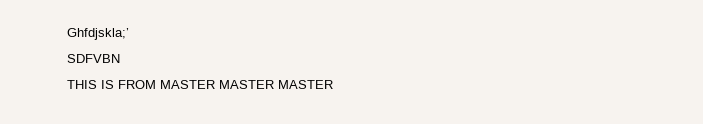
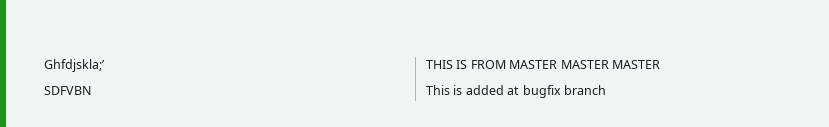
(333, 84) none -> [426,85,606,98] // This is added at bugfix branch

